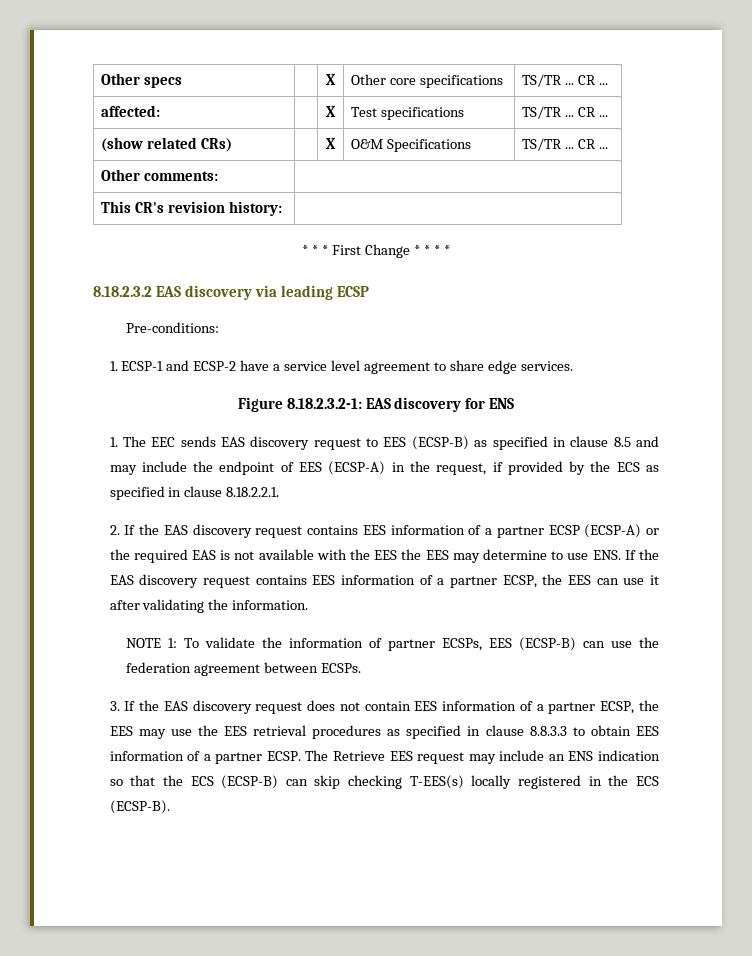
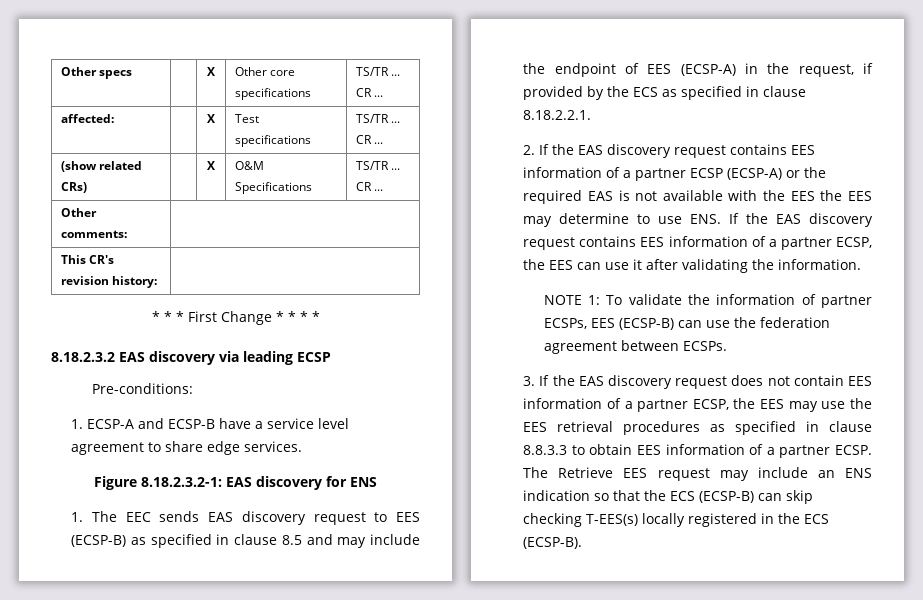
[121,360,237,371] ECSP-1 and ECSP-2 -> [87,418,216,429] ECSP-A and ECSP-B

